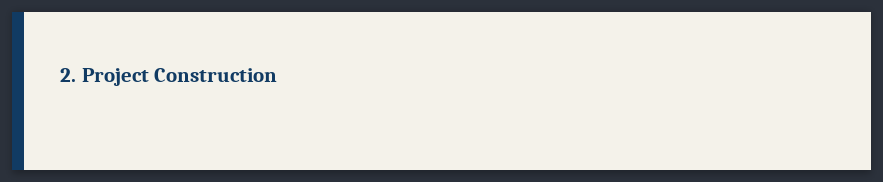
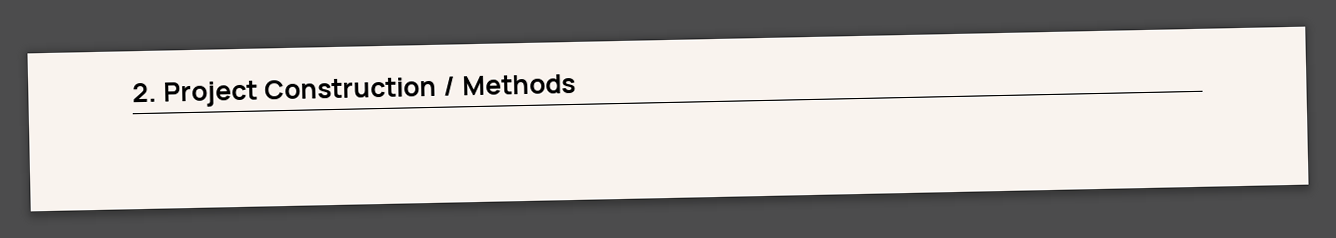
(278, 75) none -> [443,73,576,96] / Methods

